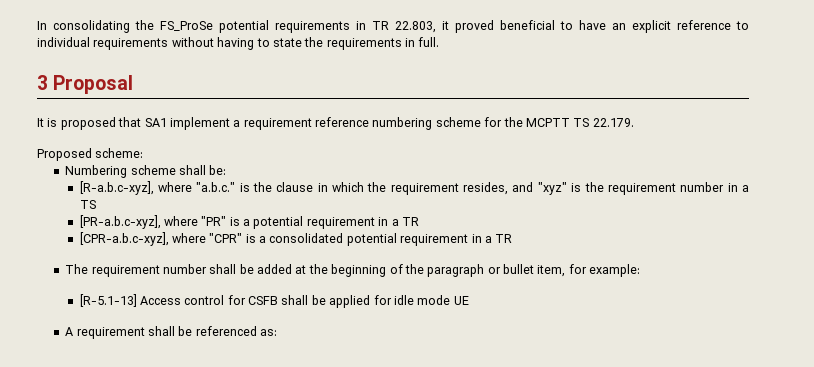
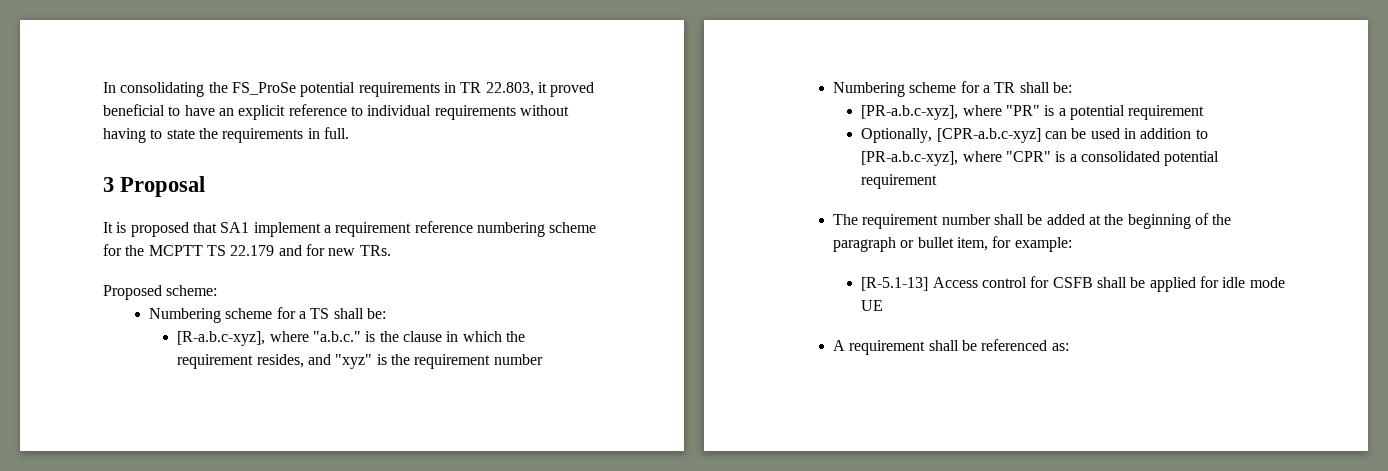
[592,118,634,127] 22.179. -> [230,244,391,256] 22.179 and for new TRs.
(176, 170) none -> [276,307,330,319] for a TS
[727,183,749,192] [79,200,96,209] in a TS -> [833,81,1072,97] // Numbering scheme for a TR shall be:
[378,217,419,226] [79,232,169,246] in a TR // [CPR-a.b.c-xyz], -> [861,128,1208,143] [861,151,959,166] // Optionally, [CPR-a.b.c-xyz] can be used in addition to [PR-a.b.c-xyz],
[471,234,513,243] in a TR -> (938, 181) none

